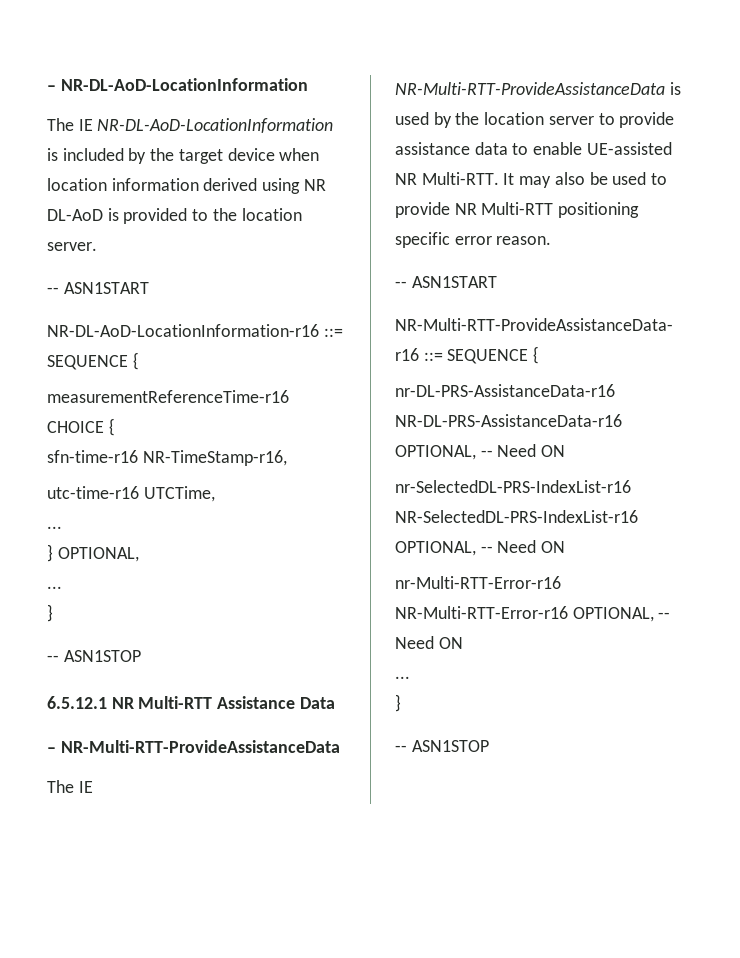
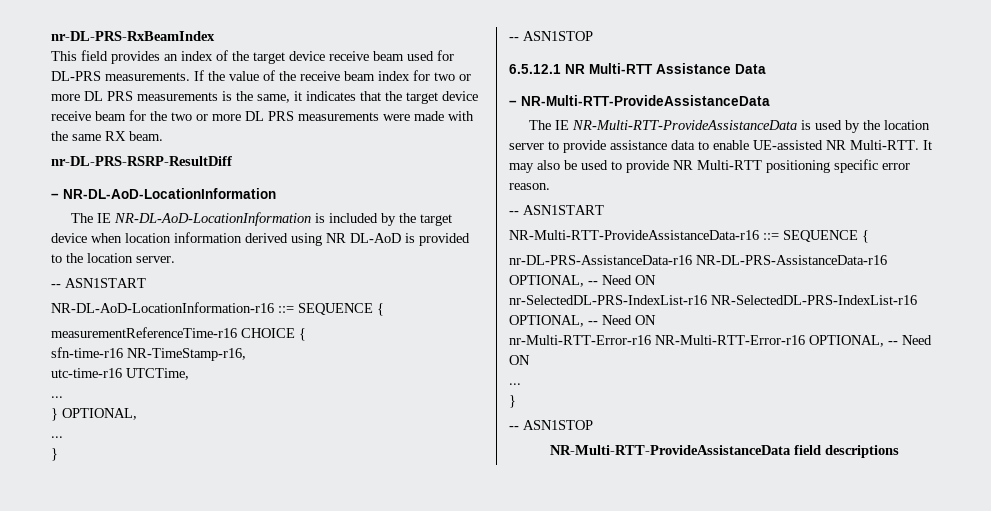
(47, 88) none -> [51,31,215,41] [51,50,454,64] [51,70,471,81] [51,91,478,104] [51,110,474,121] [51,131,163,141] [51,156,232,166] nr-DL-PRS-RxBeamIndex // This field provides an index of the target device receive beam used for DL-PRS measurements. If the value of the receive beam index for two or more DL PRS measurements is the same, it indicates that the target device receive beam for the two or more DL PRS measurements were made with the same RX beam. // nr-DL-PRS-RSRP-ResultDiff //
(489, 746) none -> [550,445,899,458] // NR-Multi-RTT-ProvideAssistanceData field descriptions

